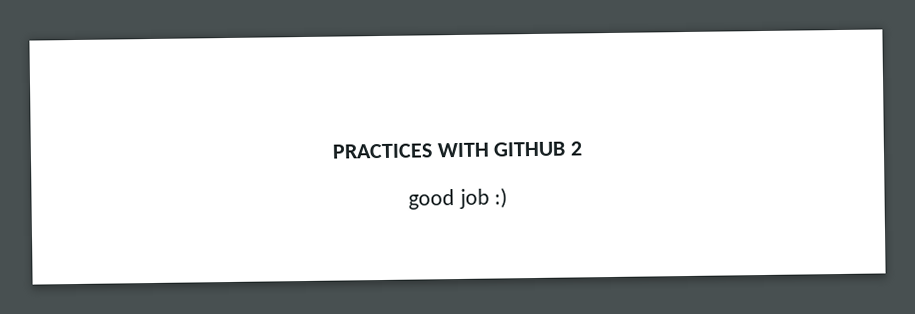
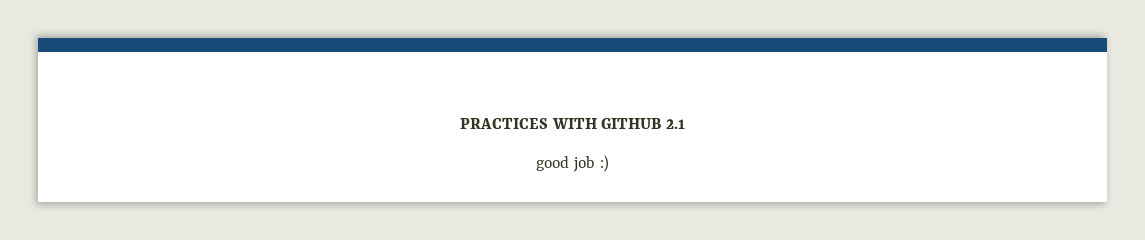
[570,141,583,156] 2 -> [666,119,686,129] 2.1

